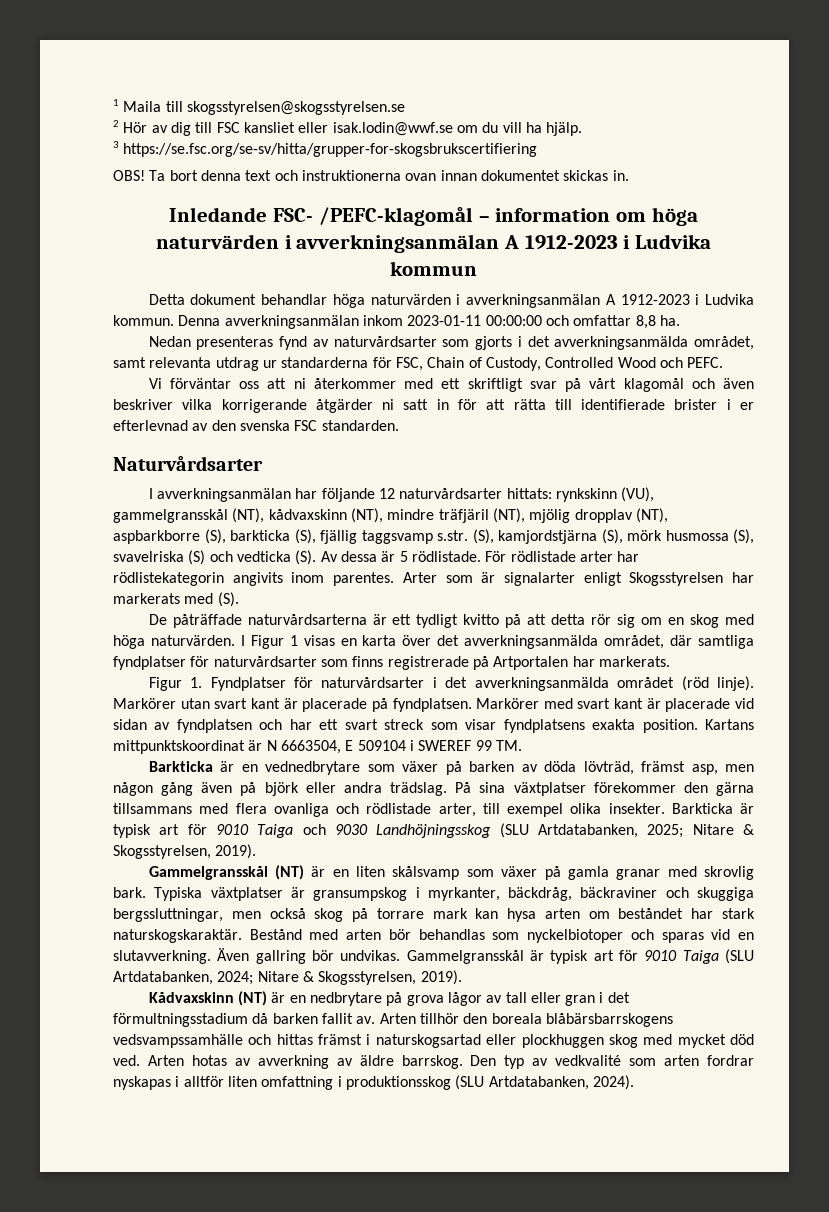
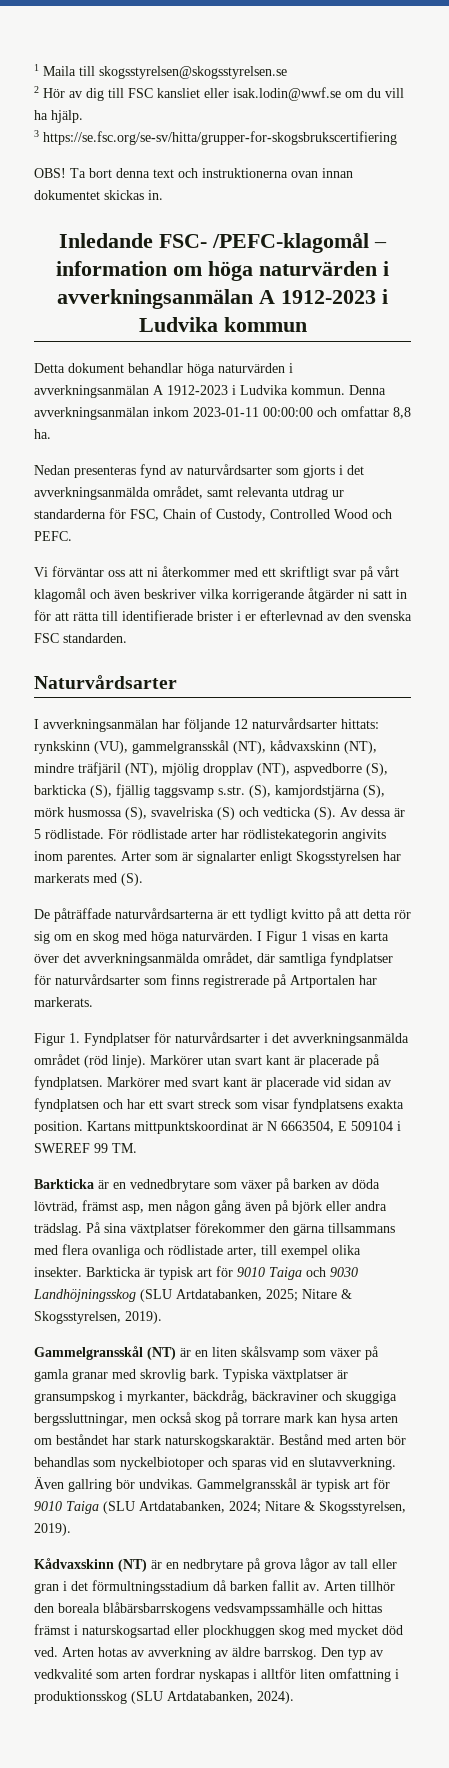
[113,530,200,544] aspbarkborre -> [294,763,362,776] aspvedborre

